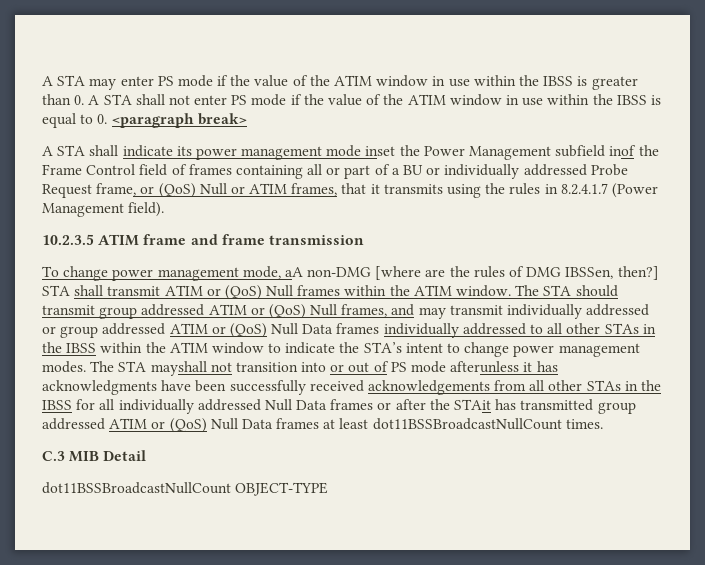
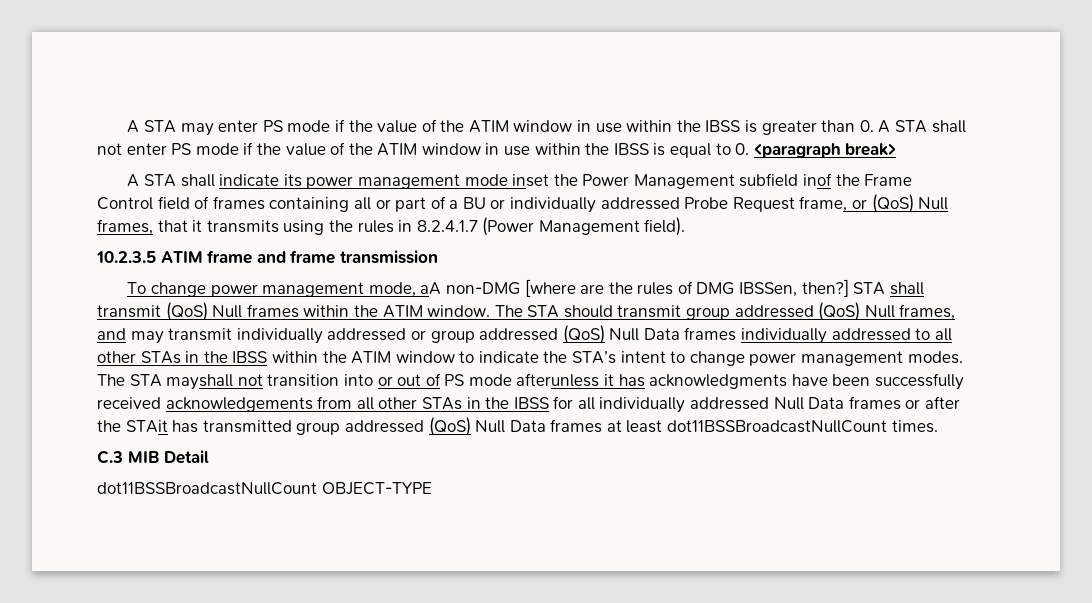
[230,183,288,194] or ATIM -> (949, 203) none
[164,285,221,296] ATIM or -> (161, 311) none
[208,304,265,315] ATIM or -> (814, 311) none
[169,323,226,334] ATIM or -> (559, 334) none
[109,418,166,429] ATIM or -> (424, 426) none

